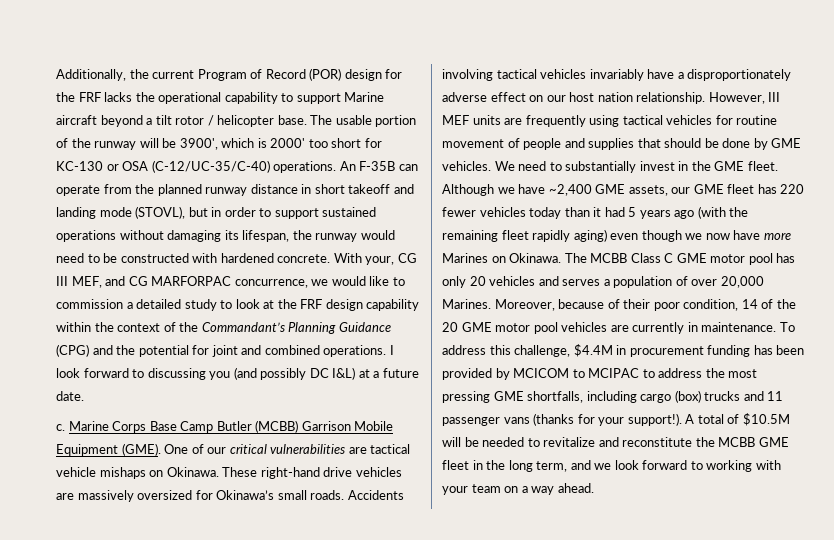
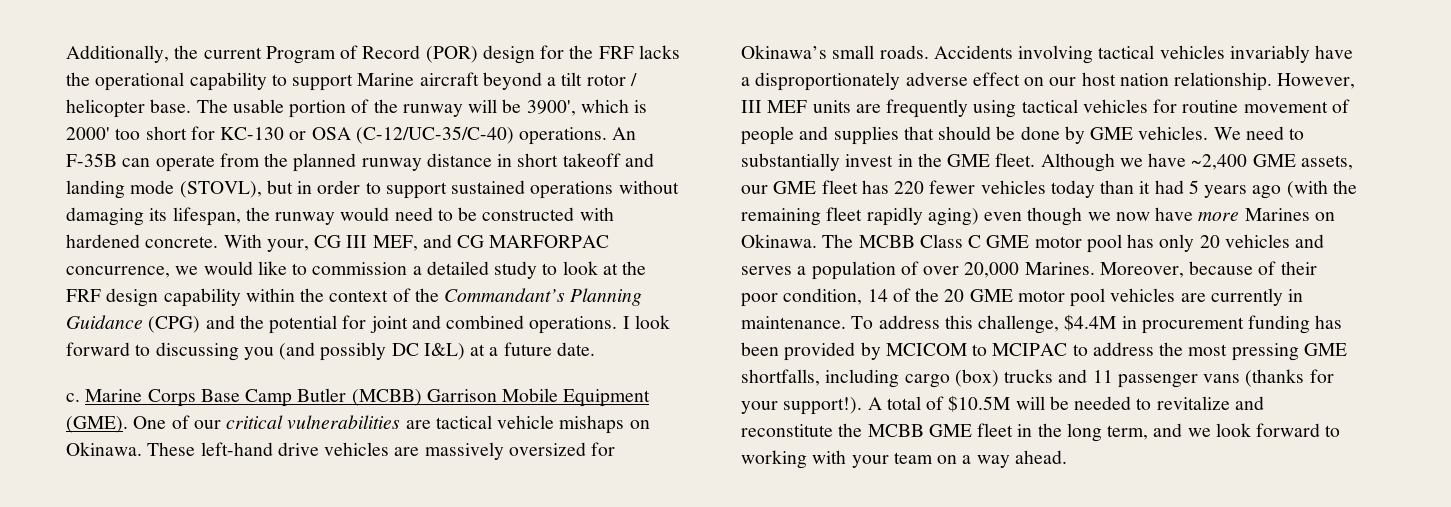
[260,467,320,479] right-hand -> [200,442,273,456] left-hand

